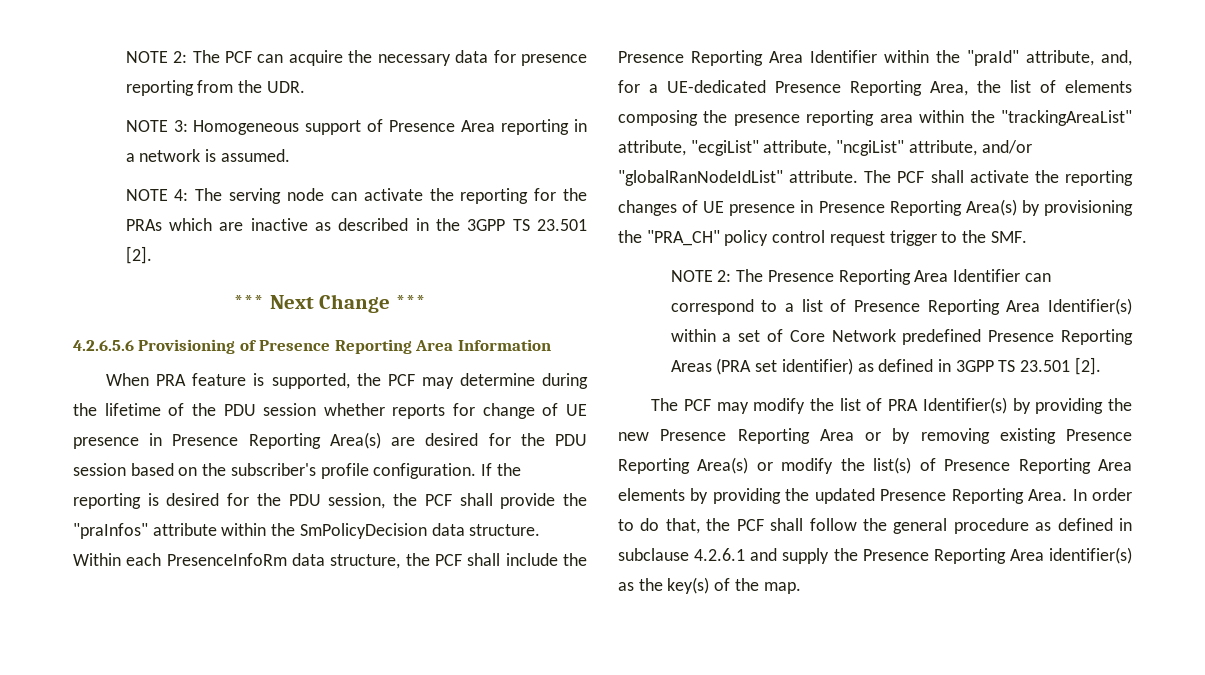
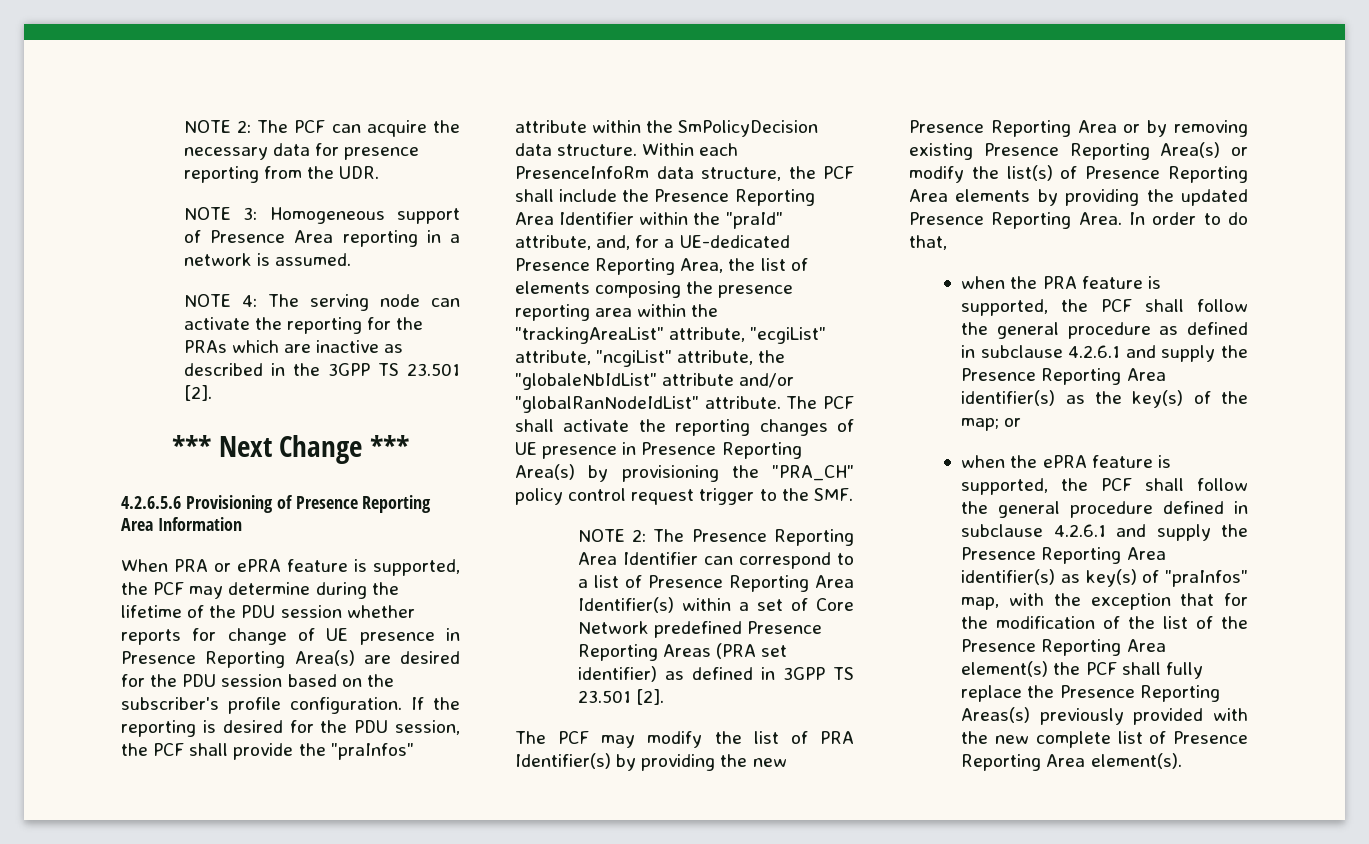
(187, 380) none -> [214,559,281,572] or ePRA
(977, 148) none -> [758,350,786,363] [515,373,735,390] the "globaleNbIdList" attribute
(700, 526) none -> [961,276,1161,289] [961,299,1049,316] // when the PRA feature is supported,
[763,582,801,594] map. -> [961,418,1022,431] [961,455,1171,468] [961,478,1248,495] [961,501,1248,518] [961,524,1248,541] [961,547,1166,564] [961,569,1248,587] [961,593,1248,610] [961,616,1248,629] [961,639,1166,656] [961,661,1203,679] [961,685,1220,702] [961,707,1248,725] [961,731,1248,748] [961,753,1182,771] map; or // when the ePRA feature is supported, the PCF shall follow the general procedure defined in subclause 4.2.6.1 and supply the Presence Reporting Area identifier(s) as key(s) of "praInfos" map, with the exception that for the modification of the list of the Presence Reporting Area element(s) the PCF shall fully replace the Presence Reporting Areas(s) previously provided with the new complete list of Presence Reporting Area element(s).

